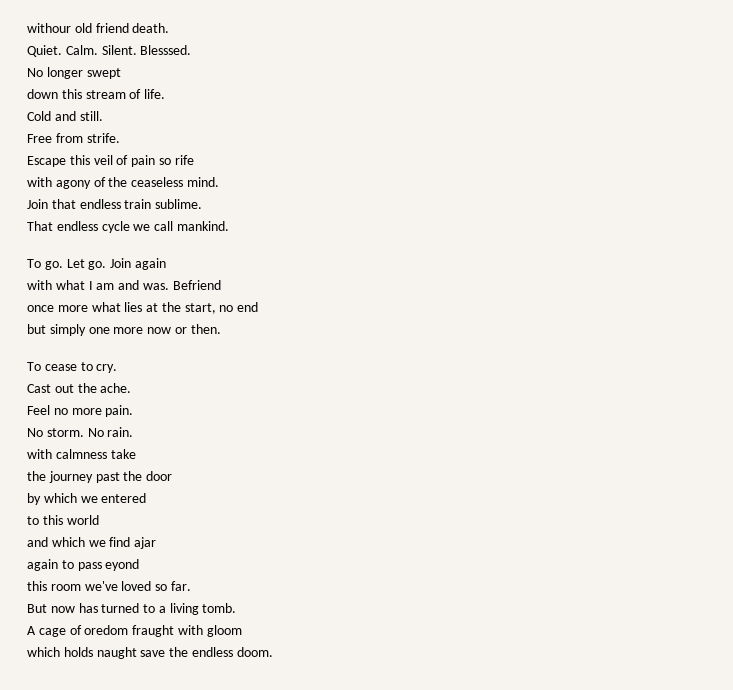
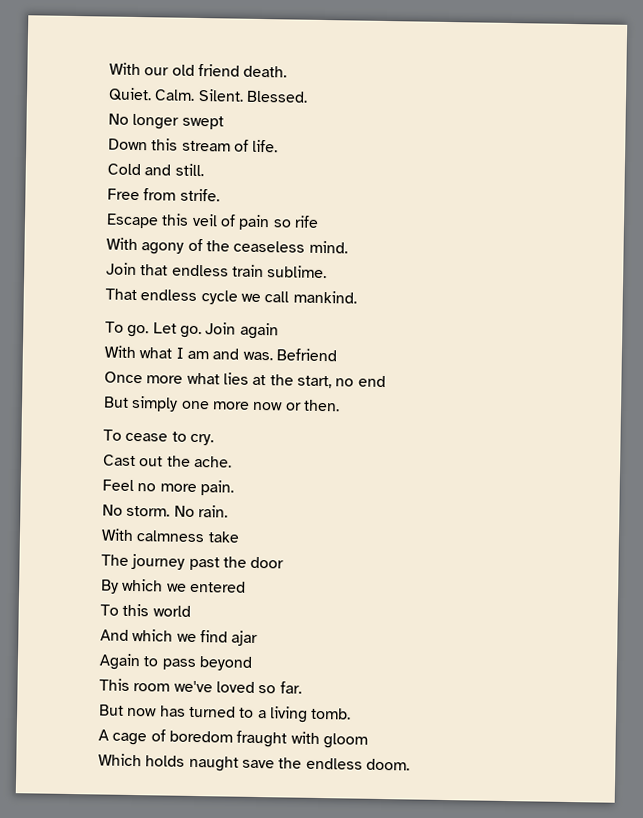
[27,23,71,33] withour -> [109,62,170,76] With our
[140,45,192,55] Blesssed. -> [245,90,308,103] Blessed.
[27,89,58,99] down -> [108,138,148,151] Down
[27,177,52,187] with -> [106,237,138,251] With
[27,280,52,290] with -> [104,345,136,359] With
[27,305,54,312] once -> [104,371,143,384] Once
[27,324,46,334] but -> [103,396,129,408] But
[27,449,52,459] with -> [101,528,134,541] With
[27,471,46,481] the -> [101,554,129,566] The
[27,493,41,505] by -> [101,579,119,594] By
[27,516,39,525] to -> [100,604,119,616] To
[27,537,48,547] and -> [100,629,129,641] And
[27,559,58,571] again -> [99,653,141,671] Again
[105,559,140,571] [27,581,47,591] eyond // this -> [198,656,253,671] [99,678,130,691] beyond // This
[84,625,129,635] oredom -> [168,730,233,743] boredom
[27,647,60,657] which -> [98,753,142,767] Which

